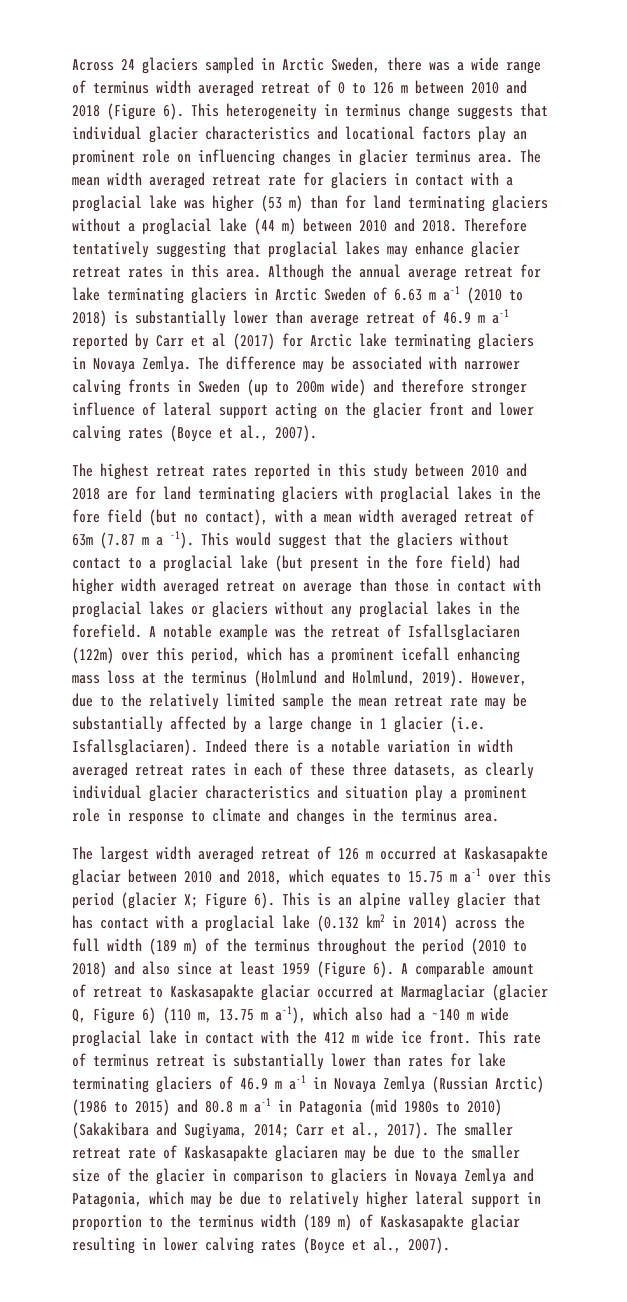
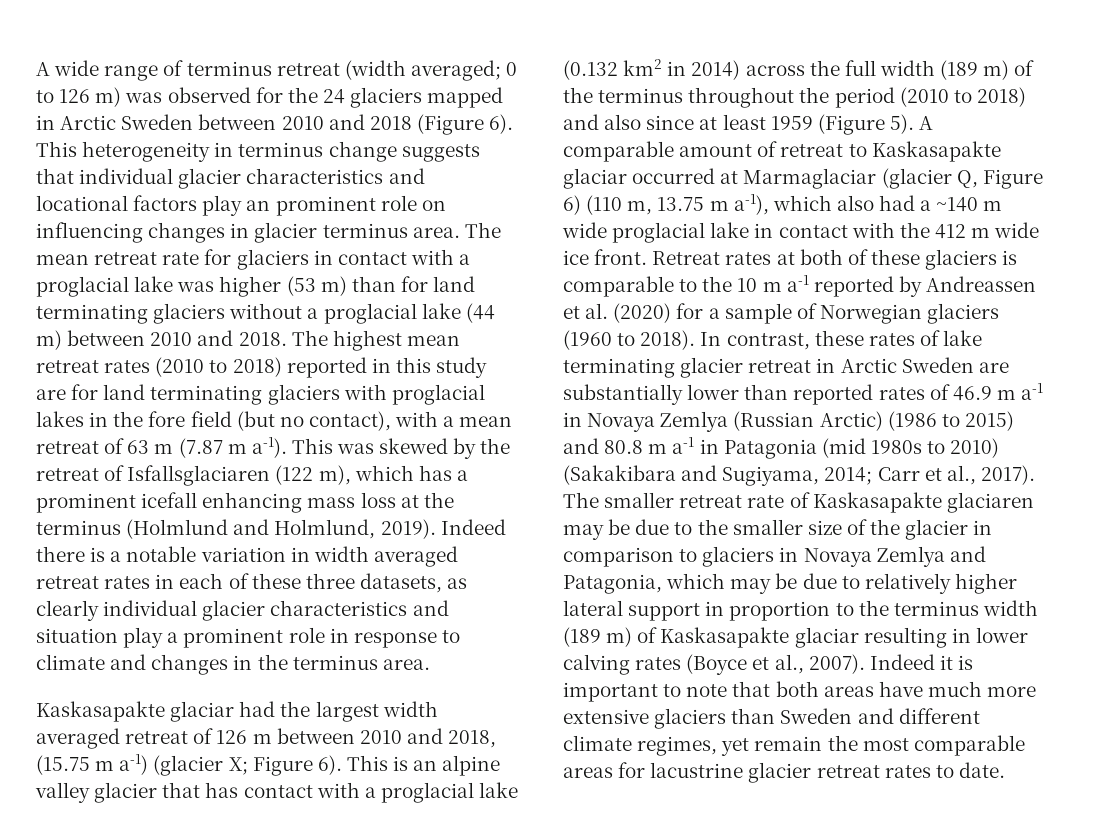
[72,57,541,74] [72,80,408,97] Across 24 glaciers sampled in Arctic Sweden, there was a wide range of terminus width averaged retreat of 0 to 126 m -> [36,60,518,81] [36,87,504,108] [36,114,194,130] A wide range of terminus retreat (width averaged; 0 to 126 m) was observed for the 24 glaciers mapped in Arctic Sweden
[107,172,205,189] width averaged -> (89, 259) none
[464,218,527,232] [72,241,520,258] [72,264,541,281] [72,286,523,304] [72,309,509,327] [72,333,534,350] [72,356,520,373] [72,379,527,396] [72,402,534,419] [72,425,317,442] [72,463,527,480] [72,488,100,500] Therefore tentatively suggesting that proglacial lakes may enhance glacier retreat rates in this area. Although the annual average retreat for lake terminating glaciers in Arctic Sweden of 6.63 m a-1 (2010 to 2018) is substantially lower than average retreat of 46.9 m a-1 reported by Carr et al (2017) for Arctic lake terminating glaciers in Novaya Zemlya. The difference may be associated with narrower calving fronts in Sweden (up to 200m wide) and therefore stronger influence of lateral support acting on the glacier front and lower calving rates (Boyce et al., 2007). // The highest retreat rates reported in this study between 2010 and 2018 -> [291,330,460,351] [36,357,488,378] The highest mean retreat rates (2010 to 2018) reported in this study
[359,509,534,526] [72,531,509,549] [72,555,520,572] [72,578,541,595] [72,601,520,618] [72,624,520,641] [72,647,240,664] width averaged retreat of 63m (7.87 m a -1). This would suggest that the glaciers without contact to a proglacial lake (but present in the fore field) had higher width averaged retreat on average than those in contact with proglacial lakes or glaciers without any proglacial lakes in the forefield. A notable example was the retreat of Isfallsglaciaren (122m) over this period, -> [36,437,511,459] [36,465,351,486] retreat of 63 m (7.87 m a-1). This was skewed by the retreat of Isfallsglaciaren (122 m),
[471,672,527,686] [72,693,527,710] [72,716,485,733] [72,739,198,756] However, due to the relatively limited sample the mean retreat rate may be substantially affected by a large change in 1 glacier (i.e. Isfallsglaciaren). -> (436, 529) none
[72,846,93,860] The -> [36,701,311,722] Kaskasapakte glaciar had the
[380,846,548,863] [72,868,551,886] [72,892,114,909] occurred at Kaskasapakte glaciar between 2010 and 2018, which equates to 15.75 m a-1 over this period -> [276,728,497,748] [36,754,149,775] between 2010 and 2018, (15.75 m a-1)
[373,961,394,978] 6). -> [889,114,914,134] 5).
[478,1030,541,1044] [72,1053,506,1070] [72,1076,212,1093] This rate of terminus retreat is substantially lower than rates for lake terminating glaciers -> [652,249,1018,270] [563,275,1037,297] [563,303,1000,324] [563,330,983,350] [563,357,1009,378] [563,384,925,405] Retreat rates at both of these glaciers is comparable to the 10 m a-1 reported by Andreassen et al. (2020) for a sample of Norwegian glaciers (1960 to 2018). In contrast, these rates of lake terminating glacier retreat in Arctic Sweden are substantially lower than reported rates
(450, 1245) none -> [869,654,974,670] [563,681,1037,702] [563,708,980,729] [563,735,1025,756] [563,762,1005,783] Indeed it is important to note that both areas have much more extensive glaciers than Sweden and different climate regimes, yet remain the most comparable areas for lacustrine glacier retreat rates to date.

